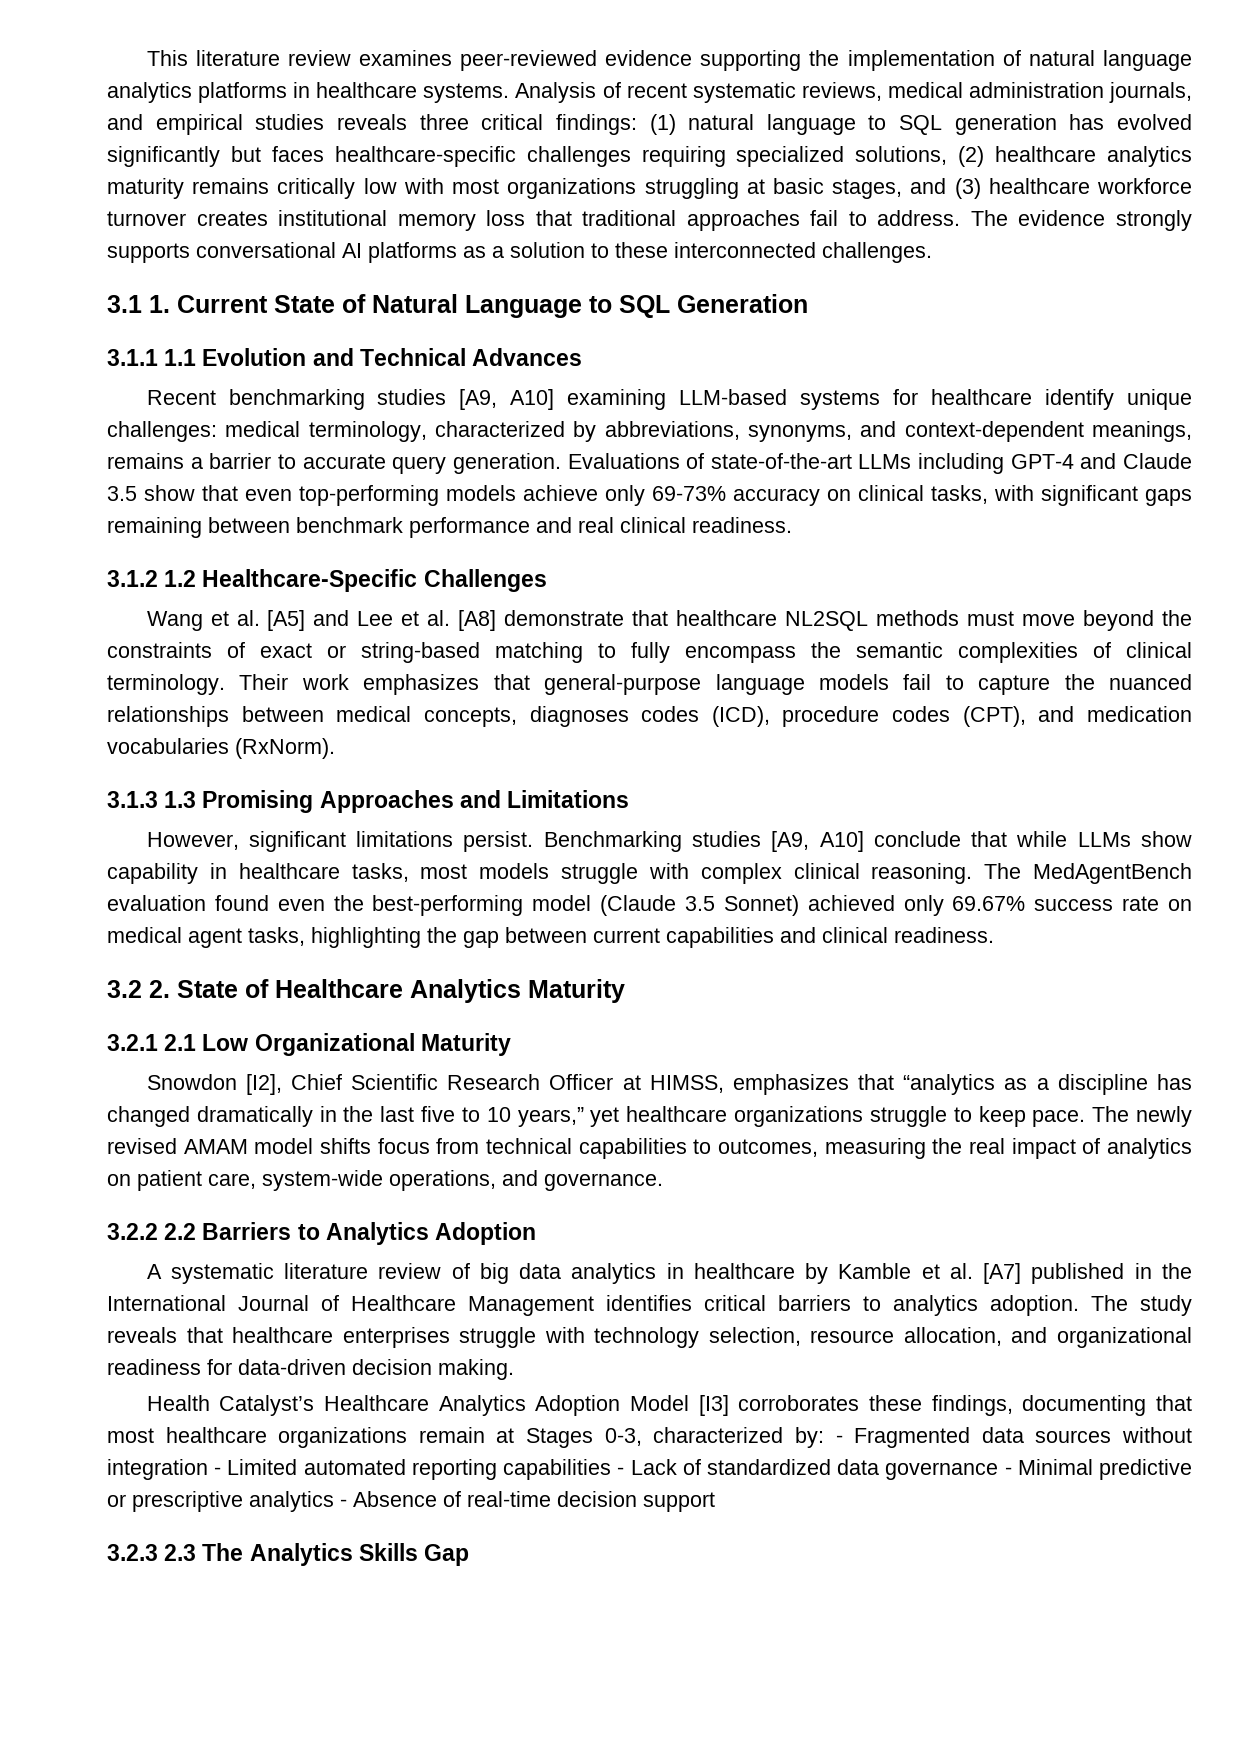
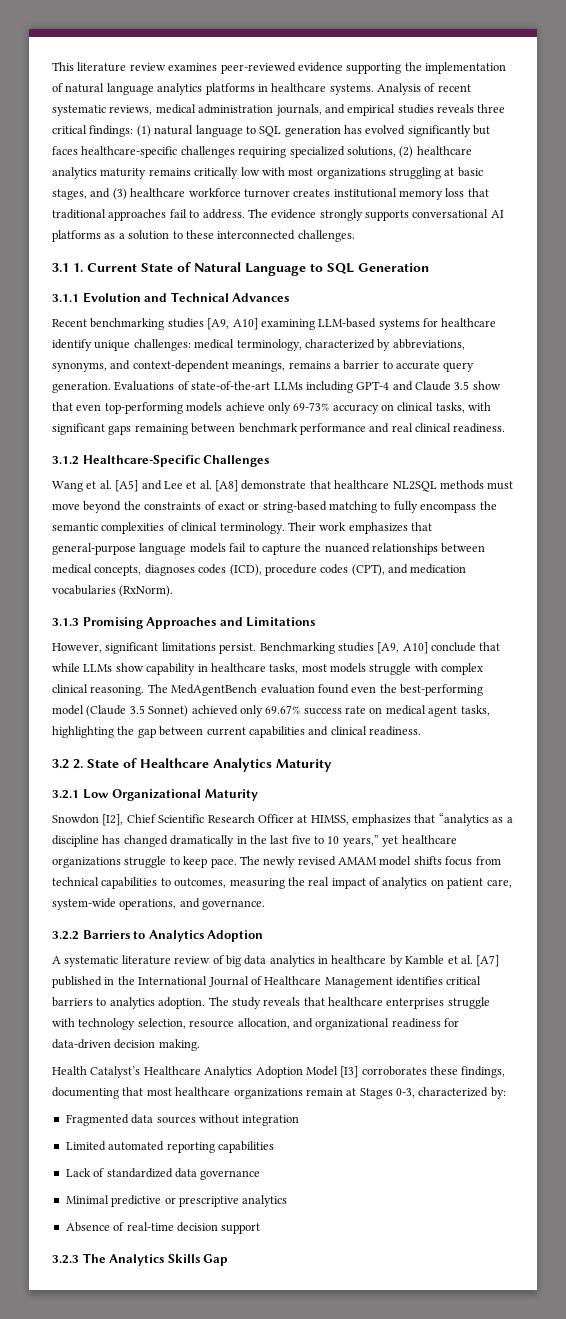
[164,349,197,366] 1.1 -> (79, 298) none
[164,570,197,587] 1.2 -> (79, 460) none
[164,791,197,808] 1.3 -> (79, 622) none
[164,1034,197,1051] 2.1 -> (79, 794) none
[164,1223,197,1240] 2.2 -> (79, 935) none
[835,1435,843,1443] - -> (506, 1093) //
[214,1467,222,1475] - -> (300, 1120) //
[617,1467,625,1475] - -> (274, 1147) //
[1004,1467,1012,1475] - -> (261, 1175) //
[340,1499,347,1507] - -> (288, 1201) //
[164,1544,197,1561] 2.3 -> (79, 1259) none

